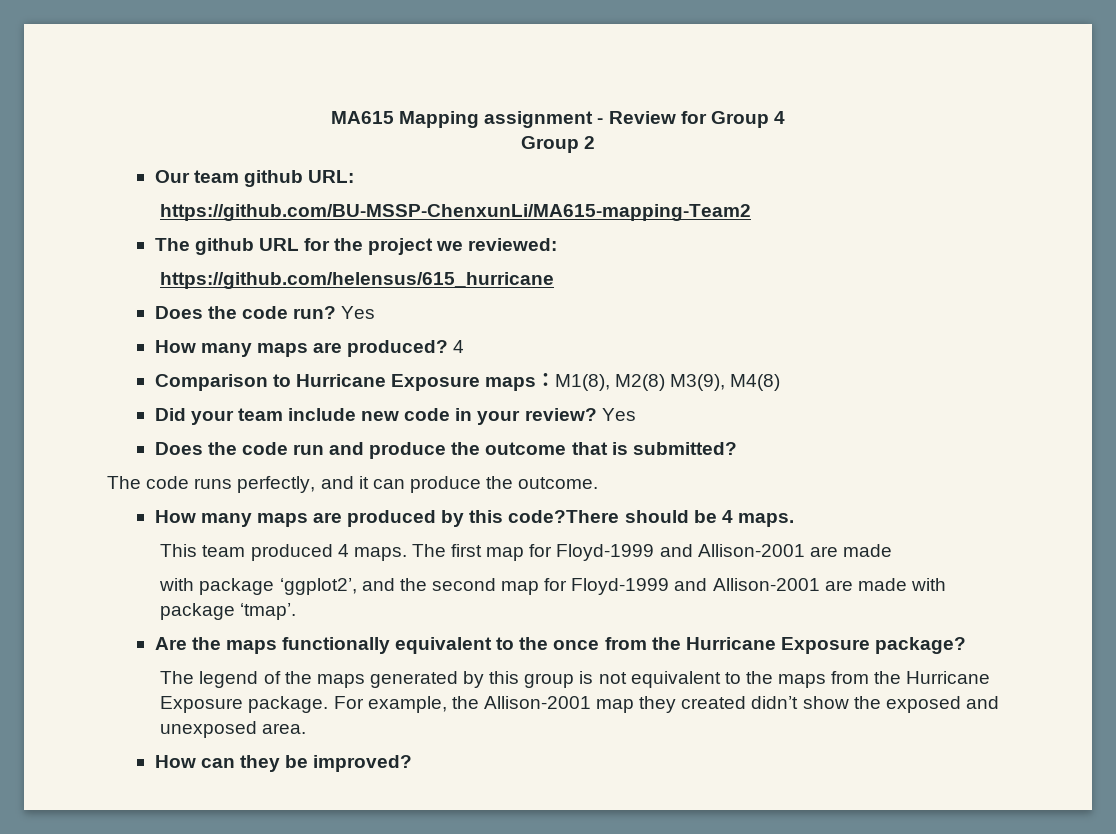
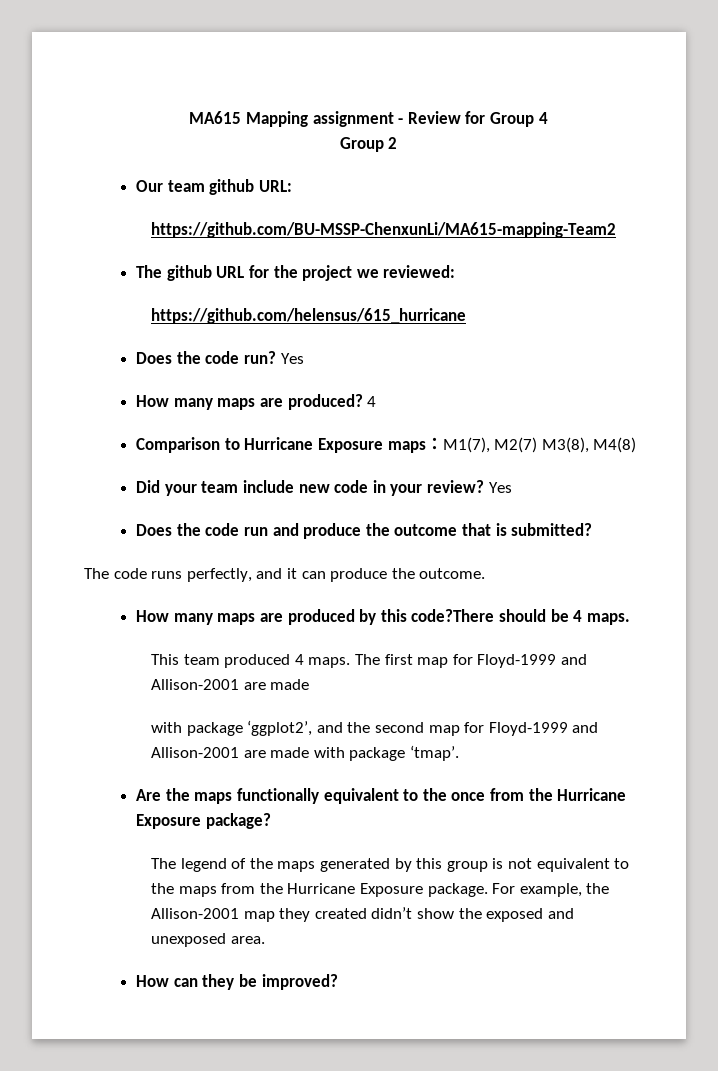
[555,374,726,391] M1(8), M2(8) M3(9), -> [442,437,589,453] M1(7), M2(7) M3(8),

